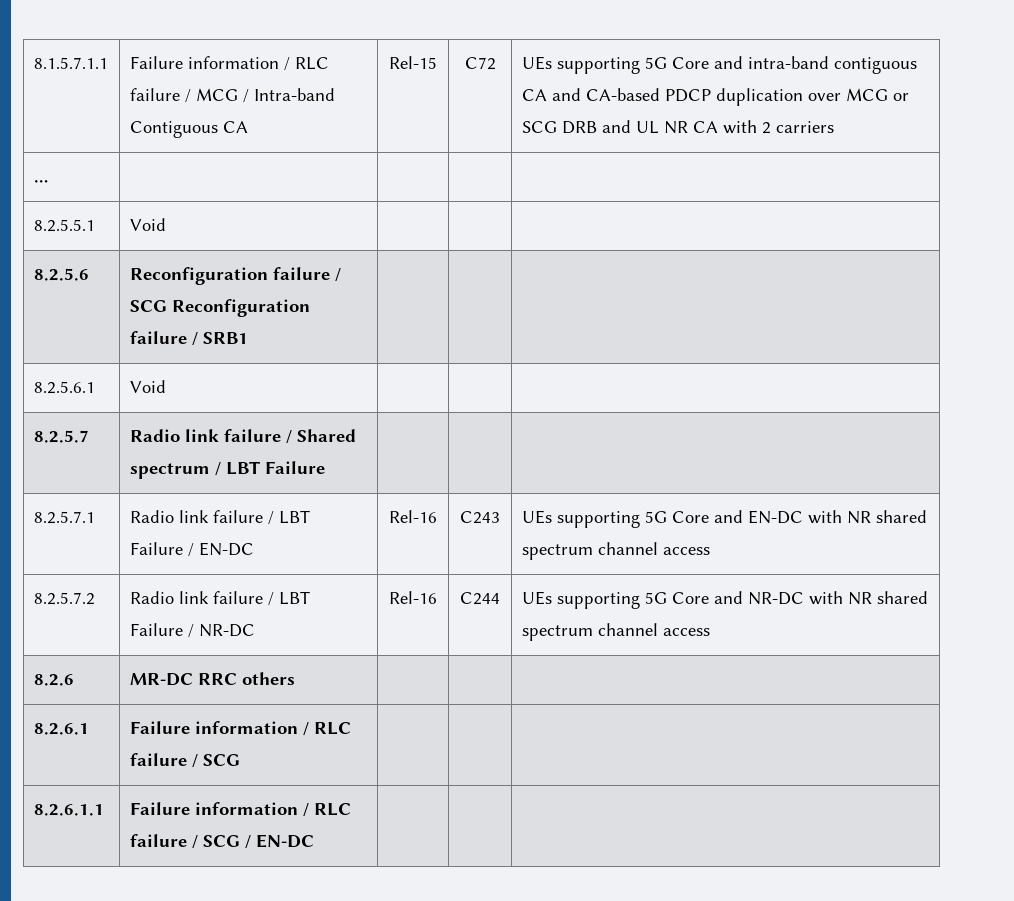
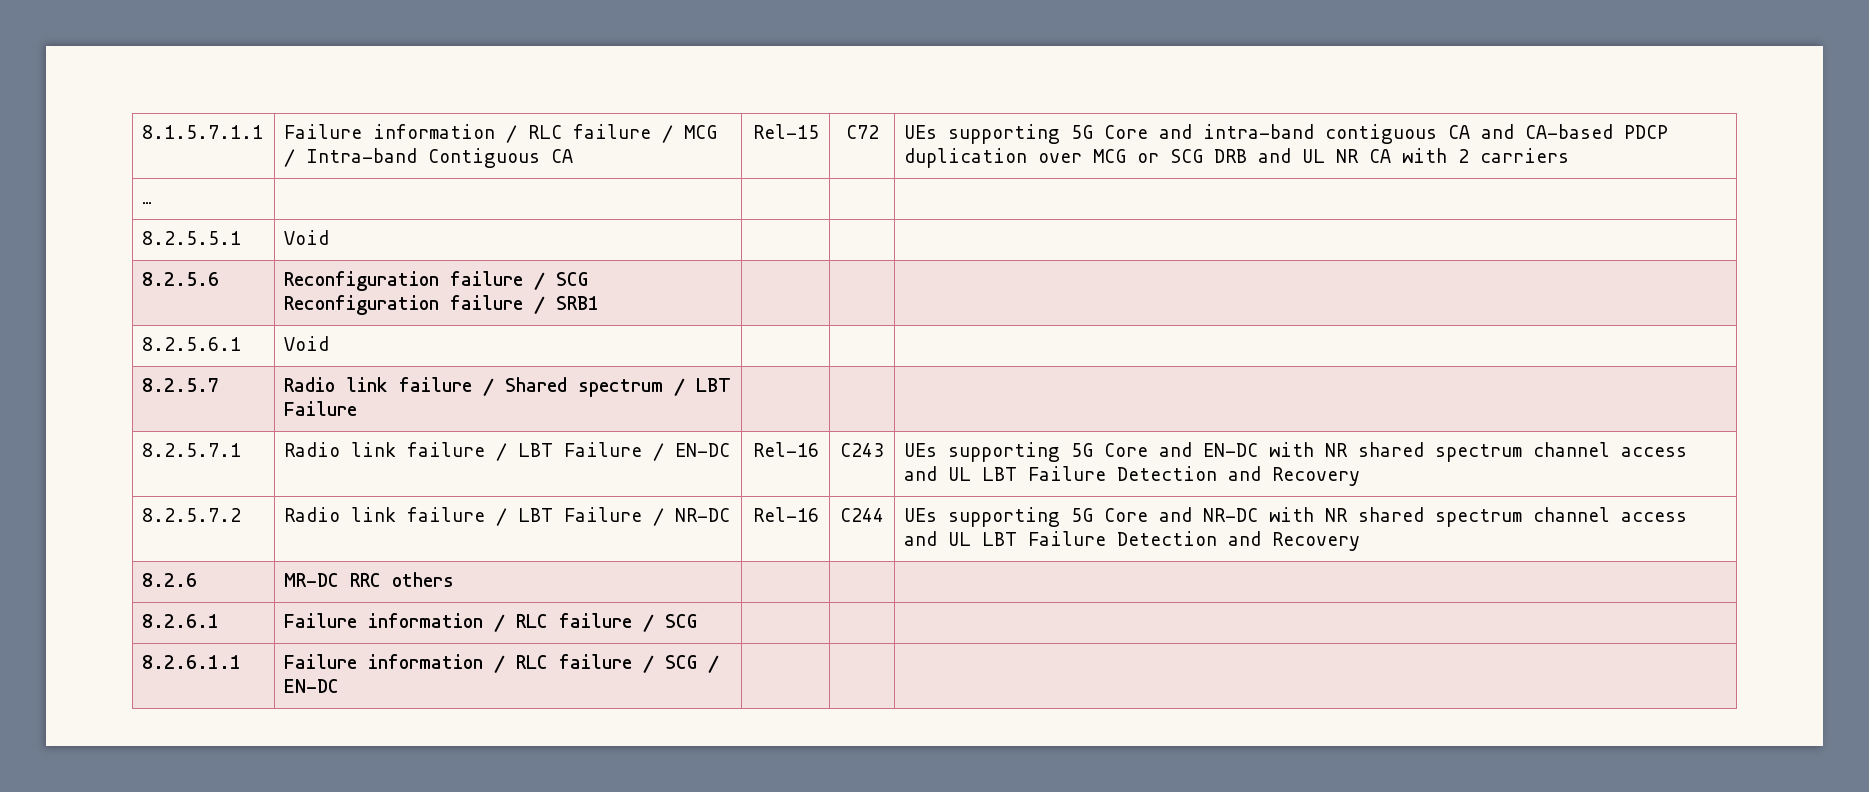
(710, 551) none -> [904,466,1361,486] and UL LBT Failure Detection and Recovery
(710, 632) none -> [904,531,1361,551] and UL LBT Failure Detection and Recovery

